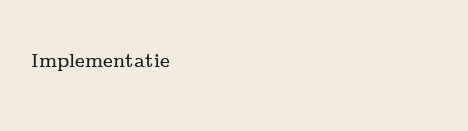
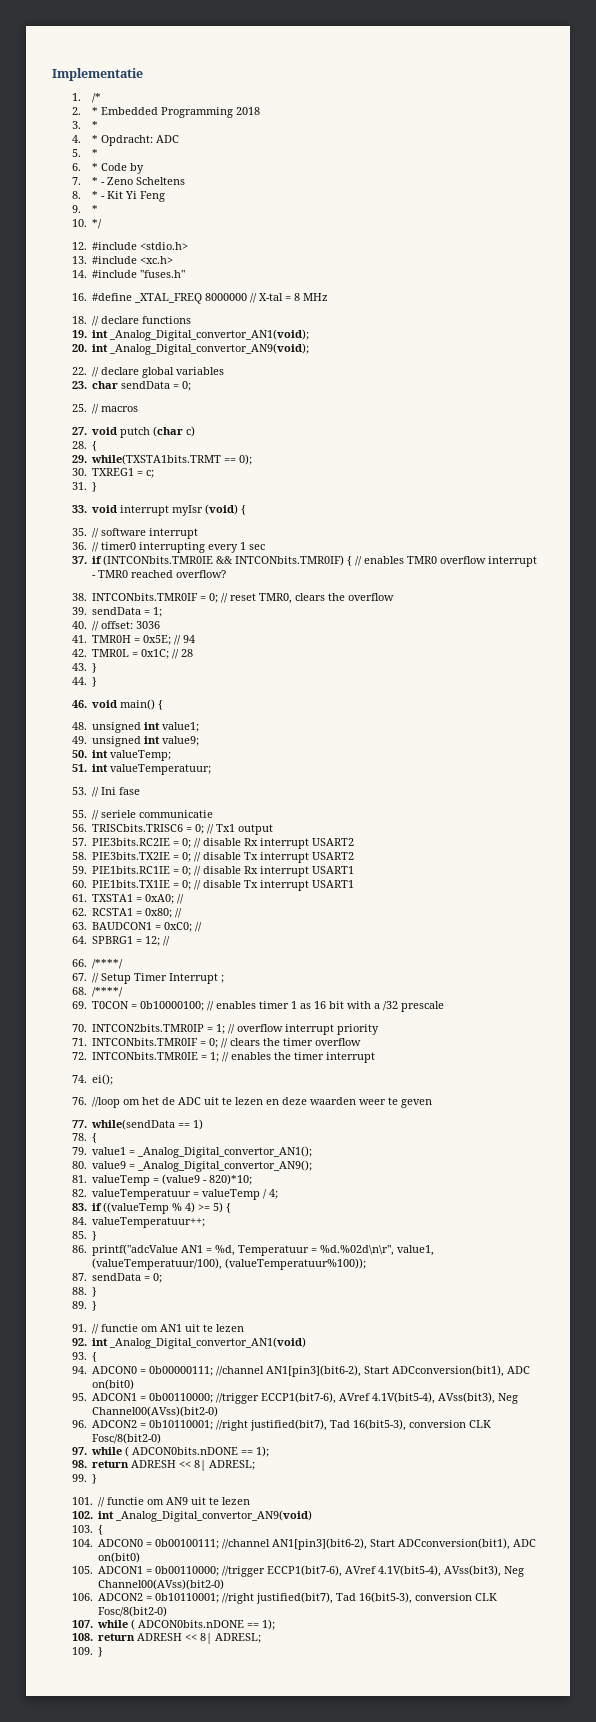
(170, 62) none -> [71,93,101,103] [71,107,260,118] [71,121,98,129] [71,135,179,146] [71,149,98,157] [71,163,144,174] [71,177,185,185] [71,191,165,202] [71,205,98,213] [71,219,103,229] [71,242,189,250] [71,256,174,264] [71,270,186,278] [71,293,329,304] [71,316,192,326] [71,329,310,341] [71,343,310,355] [71,367,225,378] [71,381,192,391] [71,404,139,414] [71,426,196,438] [71,441,98,451] [71,454,253,465] [71,468,155,478] [71,482,98,492] [71,504,247,516] [71,528,199,539] [71,542,266,553] [71,555,538,567] [92,570,227,578] [71,593,395,604] [71,607,163,617] [71,621,161,631] [71,635,196,645] [71,649,194,659] [71,663,98,673] [71,677,98,687] [71,699,164,710] [71,722,200,733] [71,736,200,747] [71,750,172,761] [71,764,212,775] [71,787,141,797] [71,810,214,820] [71,824,274,835] [71,838,355,849] [71,852,355,863] [71,866,355,877] [71,880,355,891] [71,894,185,904] [71,908,183,918] [71,922,203,932] [71,936,171,946] [71,959,124,969] [71,973,225,984] [71,987,124,997] [71,1001,445,1012] [71,1024,380,1035] [71,1038,362,1048] [71,1052,376,1063] [71,1074,114,1085] [71,1097,433,1108] [71,1119,204,1130] [71,1133,98,1143] [71,1146,313,1158] [71,1160,313,1172] [71,1174,253,1186] [71,1189,279,1200] [71,1202,232,1214] [71,1217,206,1228] [71,1231,98,1241] [71,1244,435,1256] [92,1258,367,1270] [71,1273,163,1283] [71,1287,98,1297] [71,1301,98,1311] [71,1324,245,1334] [71,1337,307,1349] [71,1352,98,1362] [71,1365,531,1377] [92,1379,135,1390] [71,1392,519,1404] [92,1406,219,1417] [71,1419,492,1431] [92,1433,162,1444] [71,1446,270,1457] [71,1460,256,1471] [71,1474,98,1484] [71,1497,251,1507] [71,1510,313,1522] [71,1525,104,1535] [71,1538,537,1550] [98,1552,141,1563] [71,1565,525,1577] [98,1579,225,1590] [71,1592,498,1604] [98,1606,168,1617] [71,1619,276,1630] [71,1633,262,1644] [71,1647,104,1657] // 1. /* // 2. * Embedded Programming 2018 // 3. * // 4. * Opdracht: ADC // 5. * // 6. * Code by // 7. * - Zeno Scheltens // 8. * - Kit Yi Feng // 9. * // 10. */ // 12. #include <stdio.h> // 13. #include <xc.h> // 14. #include "fuses.h" // 16. #define _XTAL_FREQ 8000000 // X-tal = 8 MHz // 18. // declare functions // 19. int _Analog_Digital_convertor_AN1(void); // 20. int _Analog_Digital_convertor_AN9(void); // 22. // declare global variables // 23. char sendData = 0; // 25. // macros // 27. void putch (char c) // 28. { // 29. while(TXSTA1bits.TRMT == 0); // 30. TXREG1 = c; // 31. } // 33. void interrupt myIsr (void) { // 35. // software interrupt // 36. // timer0 interrupting every 1 sec // 37. if (INTCONbits.TMR0IE && INTCONbits.TMR0IF) { // enables TMR0 overflow interrupt - TMR0 reached overflow? // 38. INTCONbits.TMR0IF = 0; // reset TMR0, clears the overflow // 39. sendData = 1; // 40. // offset: 3036 // 41. TMR0H = 0x5E; // 94 // 42. TMR0L = 0x1C; // 28 // 43. } // 44. } // 46. void main() { // 48. unsigned int value1; // 49. unsigned int value9; // 50. int valueTemp; // 51. int valueTemperatuur; // 53. // Ini fase // 55. // seriele communicatie // 56. TRISCbits.TRISC6 = 0; // Tx1 output // 57. PIE3bits.RC2IE = 0; // disable Rx interrupt USART2 // 58. PIE3bits.TX2IE = 0; // disable Tx interrupt USART2 // 59. PIE1bits.RC1IE = 0; // disable Rx interrupt USART1 // 60. PIE1bits.TX1IE = 0; // disable Tx interrupt USART1 // 61. TXSTA1 = 0xA0; // // 62. RCSTA1 = 0x80; // // 63. BAUDCON1 = 0xC0; // // 64. SPBRG1 = 12; // // 66. /****/ // 67. // Setup Timer Interrupt ; // 68. /****/ // 69. T0CON = 0b10000100; // enables timer 1 as 16 bit with a /32 prescale // 70. INTCON2bits.TMR0IP = 1; // overflow interrupt priority // 71. INTCONbits.TMR0IF = 0; // clears the timer overflow // 72. INTCONbits.TMR0IE = 1; // enables the timer interrupt // 74. ei(); // 76. //loop om het de ADC uit te lezen en deze waarden weer te geven // 77. while(sendData == 1) // 78. { // 79. value1 = _Analog_Digital_convertor_AN1(); // 80. value9 = _Analog_Digital_convertor_AN9(); // 81. valueTemp = (value9 - 820)*10; // 82. valueTemperatuur = valueTemp / 4; // 83. if ((valueTemp % 4) >= 5) { // 84. valueTemperatuur++; // 85. } // 86. printf("adcValue AN1 = %d, Temperatuur = %d.%02d\n\r", value1, (valueTemperatuur/100), (valueTemperatuur%100)); // 87. sendData = 0; // 88. } // 89. } // 91. // functie om AN1 uit te lezen // 92. int _Analog_Digital_convertor_AN1(void) // 93. { // 94. ADCON0 = 0b00000111; //channel AN1[pin3](bit6-2), Start ADCconversion(bit1), ADC on(bit0) // 95. ADCON1 = 0b00110000; //trigger ECCP1(bit7-6), AVref 4.1V(bit5-4), AVss(bit3), Neg Channel00(AVss)(bit2-0) // 96. ADCON2 = 0b10110001; //right justified(bit7), Tad 16(bit5-3), conversion CLK Fosc/8(bit2-0) // 97. while ( ADCON0bits.nDONE == 1); // 98. return ADRESH << 8| ADRESL; // 99. } // 101. // functie om AN9 uit te lezen // 102. int _Analog_Digital_convertor_AN9(void) // 103. { // 104. ADCON0 = 0b00100111; //channel AN1[pin3](bit6-2), Start ADCconversion(bit1), ADC on(bit0) // 105. ADCON1 = 0b00110000; //trigger ECCP1(bit7-6), AVref 4.1V(bit5-4), AVss(bit3), Neg Channel00(AVss)(bit2-0) // 106. ADCON2 = 0b10110001; //right justified(bit7), Tad 16(bit5-3), conversion CLK Fosc/8(bit2-0) // 107. while ( ADCON0bits.nDONE == 1); // 108. return ADRESH << 8| ADRESL; // 109. }

